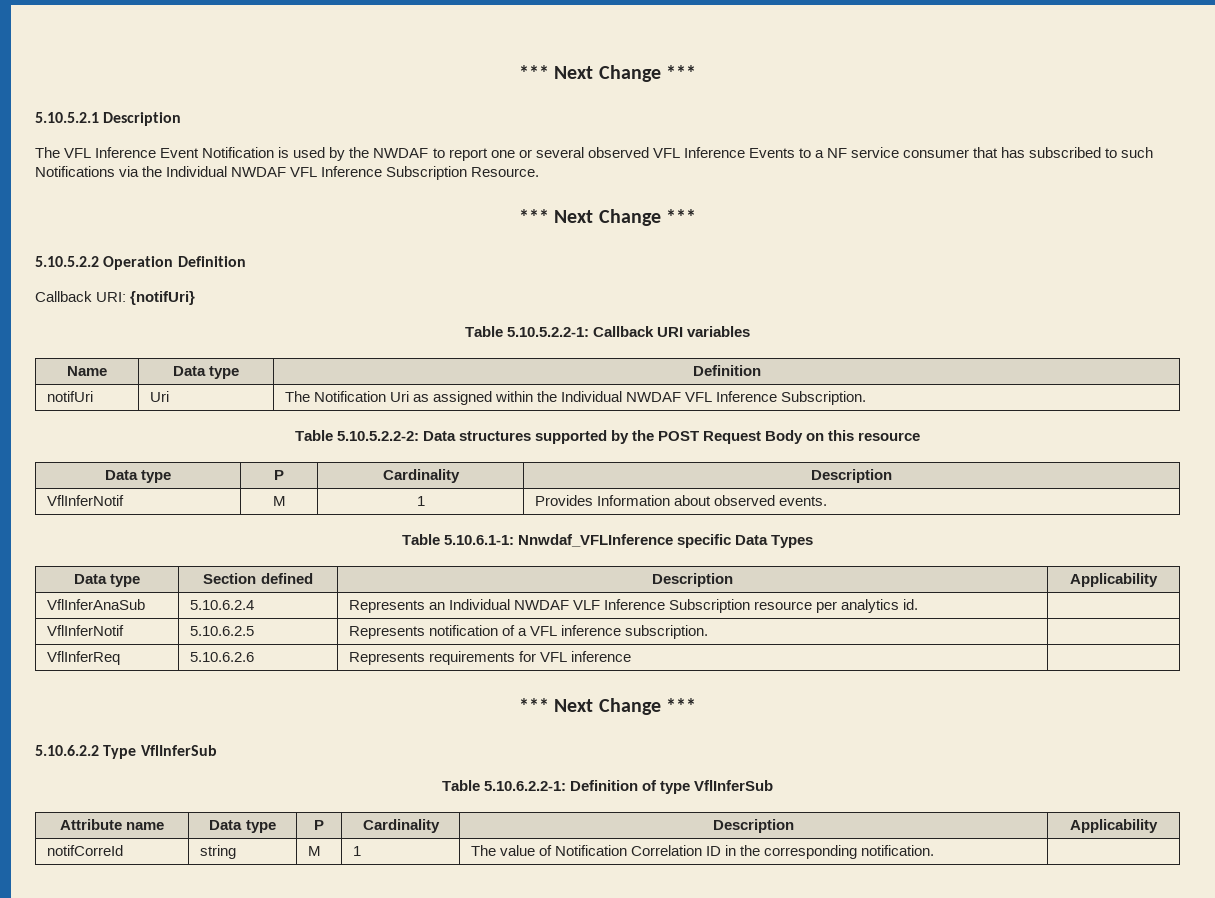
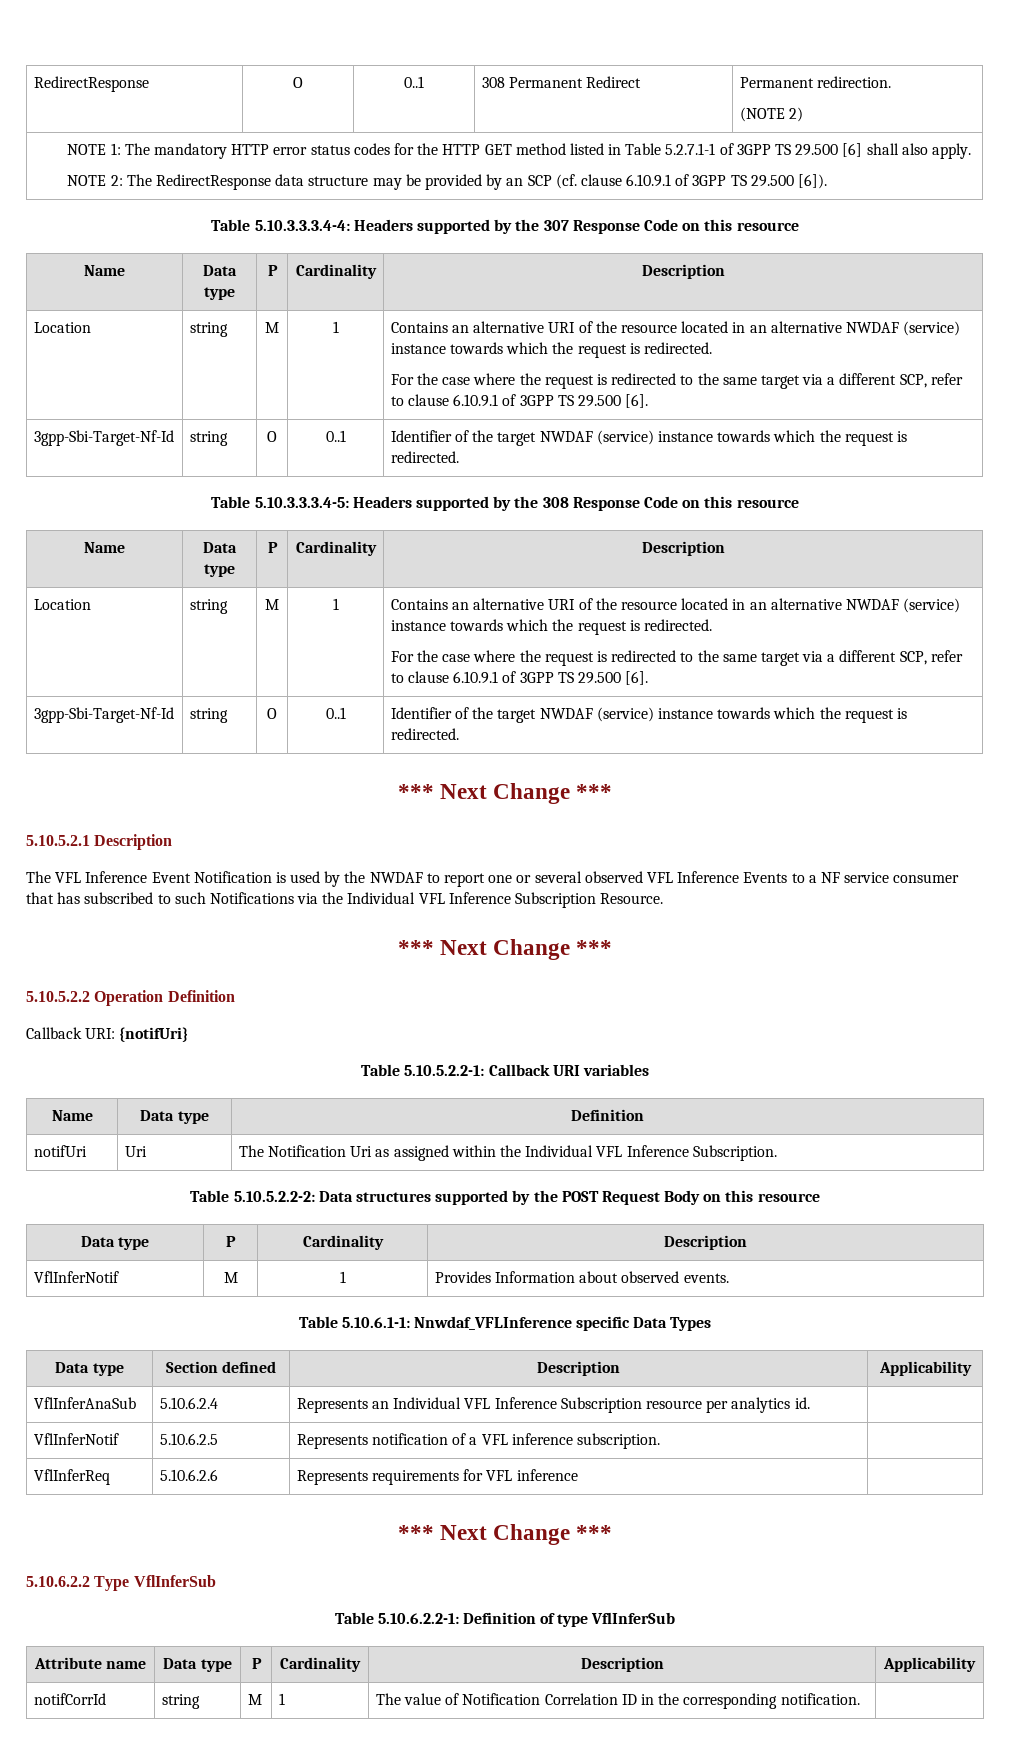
(518, 72) none -> [33,76,149,92] [293,77,303,88] [404,76,424,88] [481,76,642,88] [739,76,892,88] [739,107,804,122] [67,143,971,159] [67,174,827,190] [211,219,799,234] [84,265,125,276] [202,265,237,276] [203,287,235,300] [267,265,278,276] [295,264,377,279] [641,264,725,279] [33,322,91,333] [189,322,228,337] [265,322,279,333] [332,321,339,333] [390,321,961,336] [390,342,713,358] [390,373,963,389] [390,394,649,408] [33,430,174,446] [189,431,228,446] [267,431,277,442] [325,430,346,442] [390,430,907,446] [390,451,459,463] [211,496,799,511] [84,542,125,553] [202,542,237,553] [203,564,235,577] [267,542,278,553] [295,541,377,556] [641,541,725,556] [33,599,91,610] [189,599,228,614] [265,599,279,610] [332,598,339,610] [390,598,961,613] [390,619,713,635] [390,650,963,666] [390,671,649,685] [33,707,174,723] [189,708,228,723] [267,708,277,719] [325,707,346,719] [390,707,907,723] [390,728,459,740] RedirectResponse | O | 0..1 | 308 Permanent Redirect | Permanent redirection. // (NOTE 2) // NOTE 1: The mandatory HTTP error status codes for the HTTP GET method listed in Table 5.2.7.1-1 of 3GPP TS 29.500 [6] shall also apply. // NOTE 2: The RedirectResponse data structure may be provided by an SCP (cf. clause 6.10.9.1 of 3GPP TS 29.500 [6]). // Table 5.10.3.3.3.4-4: Headers supported by the 307 Response Code on this resource // Name | Data type | P | Cardinality | Description // Location | string | M | 1 | Contains an alternative URI of the resource located in an alternative NWDAF (service) instance towards which the request is redirected. // For the case where the request is redirected to the same target via a different SCP, refer to clause 6.10.9.1 of 3GPP TS 29.500 [6]. // 3gpp-Sbi-Target-Nf-Id | string | O | 0..1 | Identifier of the target NWDAF (service) instance towards which the request is redirected. // Table 5.10.3.3.3.4-5: Headers supported by the 308 Response Code on this resource // Name | Data type | P | Cardinality | Description // Location | string | M | 1 | Contains an alternative URI of the resource located in an alternative NWDAF (service) instance towards which the request is redirected. // For the case where the request is redirected to the same target via a different SCP, refer to clause 6.10.9.1 of 3GPP TS 29.500 [6]. // 3gpp-Sbi-Target-Nf-Id | string | O | 0..1 | Identifier of the target NWDAF (service) instance towards which the request is redirected. //
[231,167,287,177] NWDAF -> (416, 898) none
[626,392,682,402] NWDAF -> (594, 1151) none
[514,600,601,610] NWDAF VLF -> [464,1398,491,1409] VFL
[46,845,123,856] notifCorreId -> [33,1693,106,1705] notifCorrId

